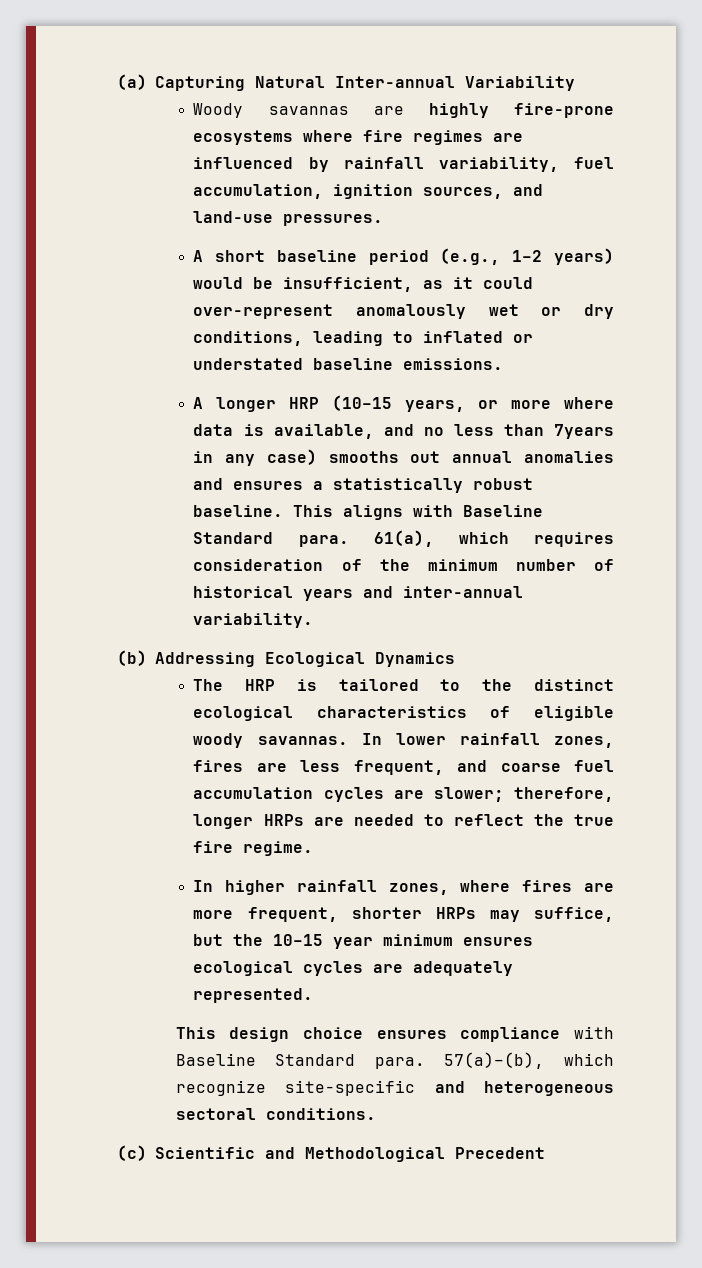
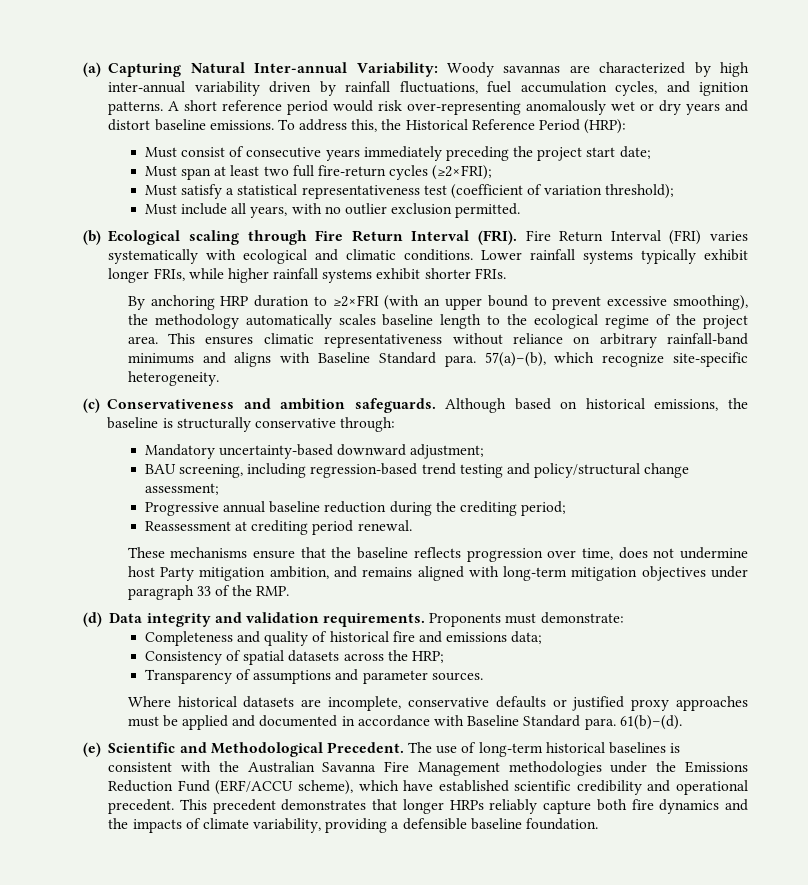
[465,76,576,91] Variability // -> [356,62,438,77] Variability:
[428,103,614,118] [193,130,524,145] [193,157,614,172] [193,184,544,199] [193,211,384,226] [193,248,615,265] [193,277,534,292] [193,304,614,319] [193,331,534,346] [193,358,504,370] [193,395,615,412] [193,424,614,439] [193,449,614,466] [193,478,534,493] [193,505,544,520] [193,530,614,547] [193,559,614,571] [193,586,524,601] [193,613,314,628] [117,650,456,667] [193,679,614,691] [193,706,614,721] [193,733,614,748] [193,760,614,775] [193,787,614,802] [193,814,614,829] [193,841,314,856] [193,880,614,895] [193,907,614,922] [193,934,534,949] [193,961,514,976] [193,988,314,1003] [175,1027,561,1042] highly fire-prone ecosystems where fire regimes are influenced by rainfall variability, fuel accumulation, ignition sources, and land-use pressures. // A short baseline period (e.g., 1–2 years) would be insufficient, as it could over-represent anomalously wet or dry conditions, leading to inflated or understated baseline emissions. // A longer HRP (10–15 years, or more where data is available, and no less than 7years in any case) smooths out annual anomalies and ensures a statistically robust baseline. This aligns with Baseline Standard para. 61(a), which requires consideration of the minimum number of historical years and inter-annual variability. // (b) Addressing Ecological Dynamics // The HRP is tailored to the distinct ecological characteristics of eligible woody savannas. In lower rainfall zones, fires are less frequent, and coarse fuel accumulation cycles are slower; therefore, longer HRPs are needed to reflect the true fire regime. // In higher rainfall zones, where fires are more frequent, shorter HRPs may suffice, but the 10–15 year minimum ensures ecological cycles are adequately represented. // This design choice ensures compliance -> [599,62,749,77] [108,81,749,96] [108,100,748,115] [108,119,627,134] [144,146,651,161] [144,165,493,180] [144,184,675,199] [144,203,521,218] [82,230,748,245] [108,249,748,264] [108,268,506,283] [127,295,748,310] [127,314,748,329] [127,333,748,348] [127,352,272,367] characterized by high inter-annual variability driven by rainfall fluctuations, fuel accumulation cycles, and ignition patterns. A short reference period would risk over-representing anomalously wet or dry years and distort baseline emissions. To address this, the Historical Reference Period (HRP): // Must consist of consecutive years immediately preceding the project start date; // Must span at least two full fire-return cycles (≥2×FRI); // Must satisfy a statistical representativeness test (coefficient of variation threshold); // Must include all years, with no outlier exclusion permitted. // (b) Ecological scaling through Fire Return Interval (FRI). Fire Return Interval (FRI) varies systematically with ecological and climatic conditions. Lower rainfall systems typically exhibit longer FRIs, while higher rainfall systems exhibit shorter FRIs. // By anchoring HRP duration to ≥2×FRI (with an upper bound to prevent excessive smoothing), the methodology automatically scales baseline length to the ecological regime of the project area. This ensures climatic representativeness without reliance on arbitrary rainfall-band minimums and aligns
[434,1081,614,1096] [175,1108,376,1120] [117,1145,546,1162] and heterogeneous sectoral conditions. // (c) Scientific and Methodological Precedent -> [127,371,219,386] [82,398,748,413] [107,417,396,432] [144,444,485,459] [144,463,690,478] [144,483,219,495] [144,501,567,516] [144,520,412,535] [127,547,748,562] [127,566,748,581] [127,585,290,600] [82,612,624,627] [144,631,543,646] [144,650,444,665] [144,669,483,684] [127,696,748,711] [127,715,682,730] [82,742,681,757] [108,761,748,776] [108,780,748,795] [108,799,748,814] [108,818,598,833] heterogeneity. // (c) Conservativeness and ambition safeguards. Although based on historical emissions, the baseline is structurally conservative through: // Mandatory uncertainty-based downward adjustment; // BAU screening, including regression-based trend testing and policy/structural change assessment; // Progressive annual baseline reduction during the crediting period; // Reassessment at crediting period renewal. // These mechanisms ensure that the baseline reflects progression over time, does not undermine host Party mitigation ambition, and remains aligned with long-term mitigation objectives under paragraph 33 of the RMP. // (d) Data integrity and validation requirements. Proponents must demonstrate: // Completeness and quality of historical fire and emissions data; // Consistency of spatial datasets across the HRP; // Transparency of assumptions and parameter sources. // Where historical datasets are incomplete, conservative defaults or justified proxy approaches must be applied and documented in accordance with Baseline Standard para. 61(b)–(d). // (e) Scientific and Methodological Precedent. The use of long-term historical baselines is consistent with the Australian Savanna Fire Management methodologies under the Emissions Reduction Fund (ERF/ACCU scheme), which have established scientific credibility and operational precedent. This precedent demonstrates that longer HRPs reliably capture both fire dynamics and the impacts of climate variability, providing a defensible baseline foundation.

